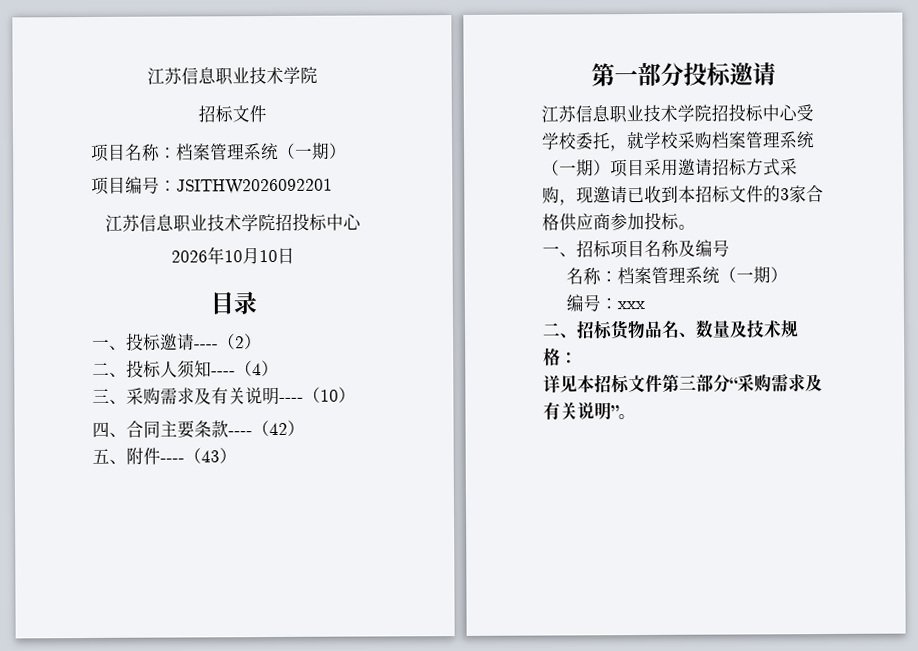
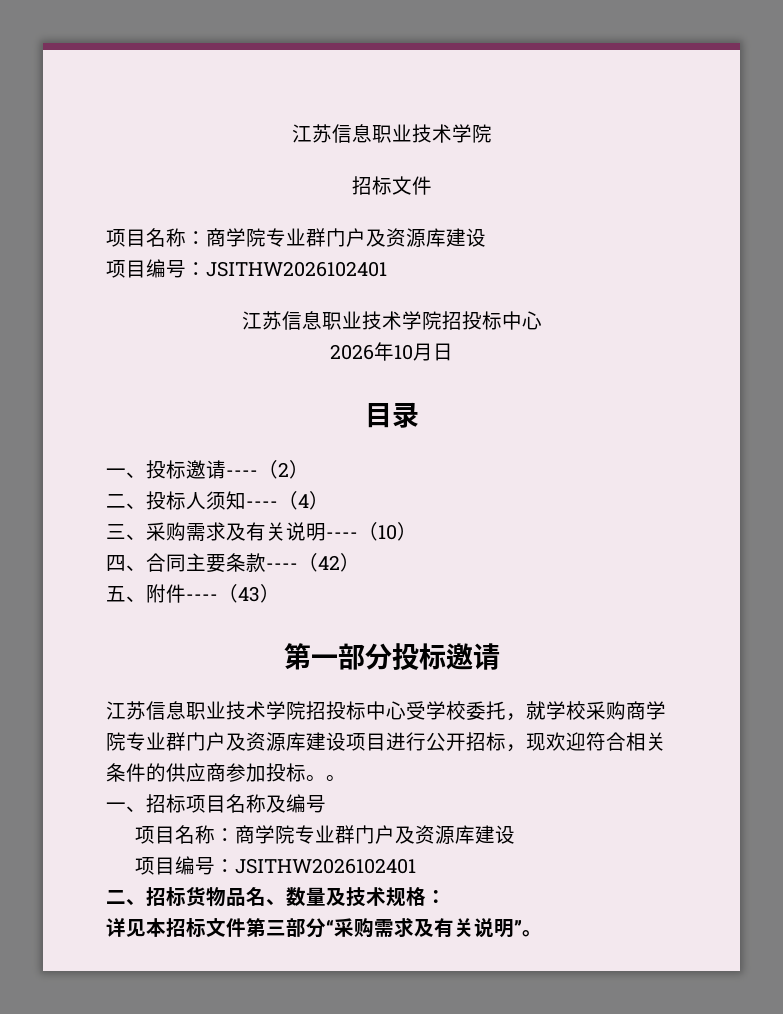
[176,142,347,161] [91,176,333,195] 档案管理系统（一期） // 项目编号：JSITHW2026092201 -> [206,228,486,248] [106,259,387,278] 商学院专业群门户及资源库建设 // 项目编号：JSITHW2026102401
[259,249,278,263] 10 -> (433, 352) none
[711,131,815,149] [542,158,798,178] [542,185,824,206] [542,213,560,231] 档案管理系统（一期）项目采用邀请招标方式采购，现邀请已收到本招标文件的3家合格 -> [626,701,666,720] [106,732,666,752] [106,763,166,782] 商学院专业群门户及资源库建设项目进行公开招标，现欢迎符合相关条件的
(696, 227) none -> [326,775,346,781] 。
[565,266,788,285] [565,294,645,312] 名称：档案管理系统（一期） // 编号：xxx -> [135,825,516,845] [135,856,417,875] 项目名称：商学院专业群门户及资源库建设 // 项目编号：JSITHW2026102401

